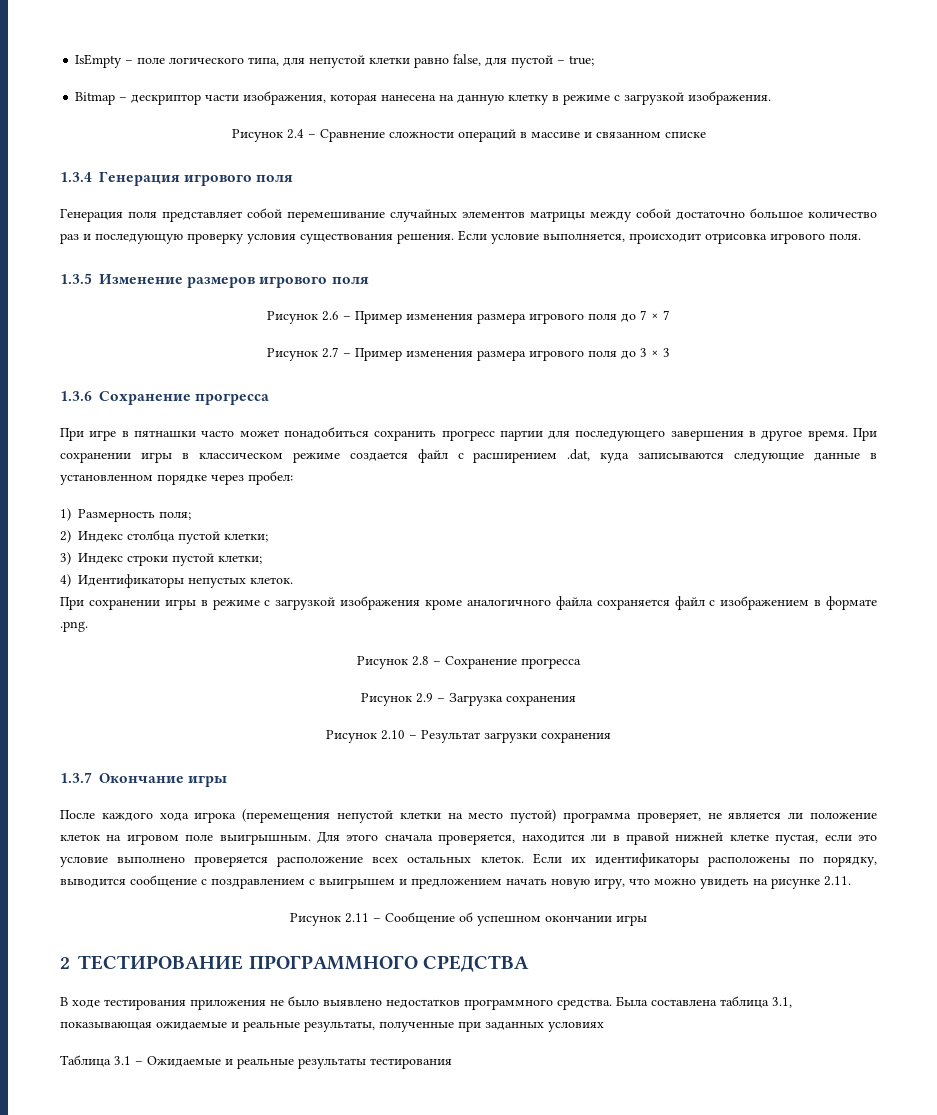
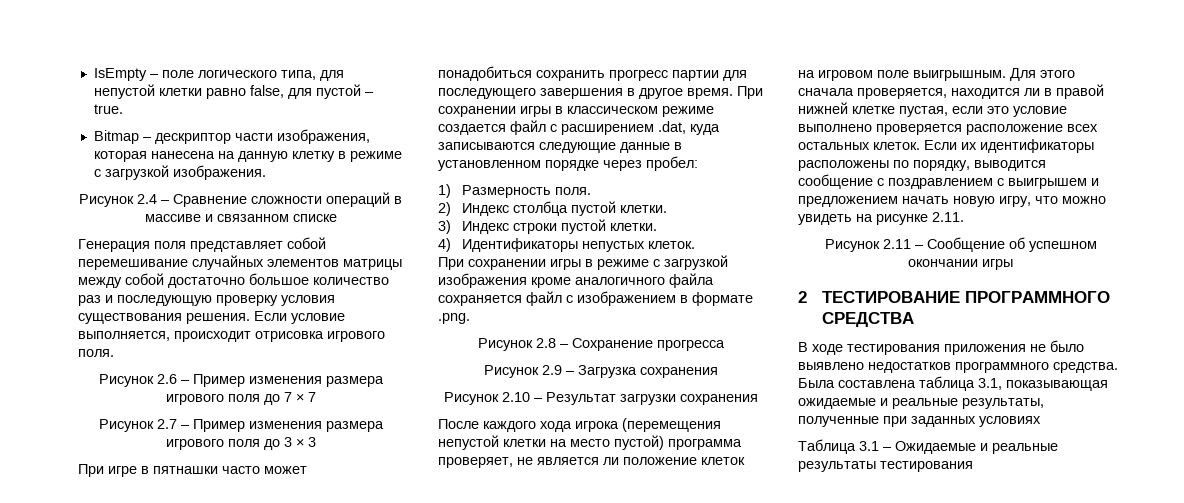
[569,55,595,66] true; -> [93,104,123,114] true.
[60,171,294,186] // 1.3.4 Генерация игрового поля -> (337, 218) none
[60,273,369,288] // 1.3.5 Изменение размеров игрового поля -> (114, 353) none
[60,391,270,405] // 1.3.6 Сохранение прогресса -> (316, 442) none
[159,512,192,520] поля; -> [554,187,591,195] поля.
[224,533,269,542] клетки; -> [619,205,667,213] клетки.
[218,555,263,564] клетки; -> [609,223,657,231] клетки.
[60,772,228,787] // 1.3.7 Окончание игры -> (758, 399) none

